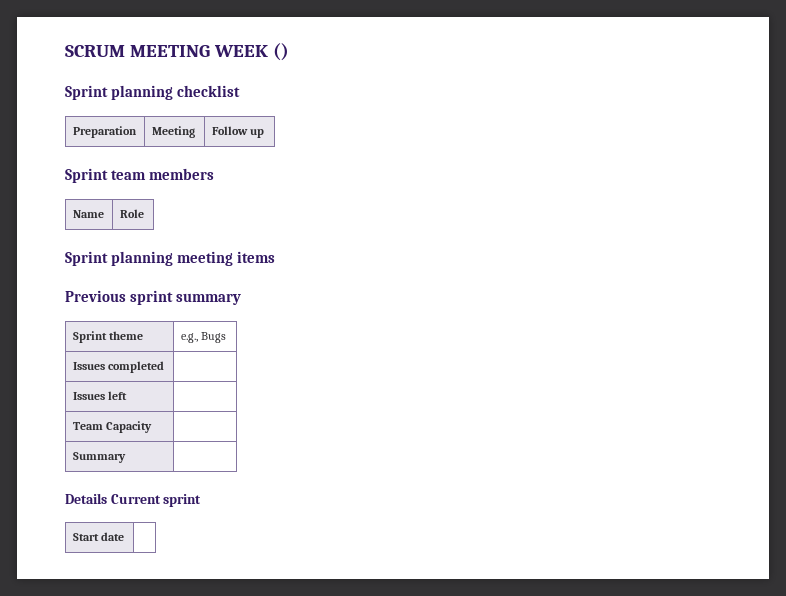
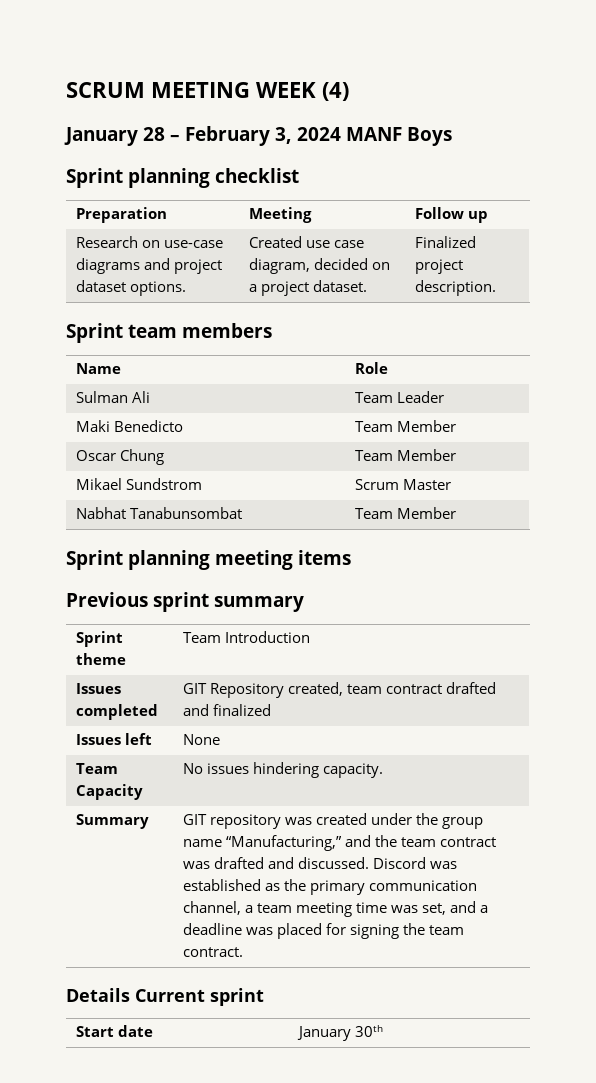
[273,43,290,61] () -> [322,82,349,101] [64,126,452,146] (4) // January 28 – February 3, 2024 MANF Boys
(265, 133) none -> [76,236,224,248] [76,258,223,274] [76,280,187,296] [249,236,365,248] [249,258,391,274] [249,280,368,296] [415,236,477,248] [415,259,464,274] [415,280,497,296] // Research on use-case diagrams and project dataset options. | Created use case diagram, decided on a project dataset. | Finalized project description.
(144, 213) none -> [76,391,151,403] [355,391,445,403] [76,420,184,432] [355,420,457,432] [76,449,165,465] [355,449,457,461] [76,478,203,490] [355,479,452,490] [76,507,243,519] [355,507,457,519] // Sulman Ali | Team Leader // Maki Benedicto | Team Member // Oscar Chung | Team Member // Mikael Sundstrom | Scrum Master // Nabhat Tanabunsombat | Team Member
[180,332,227,343] e.g., Bugs -> [183,631,311,643] Team Introduction
(165, 367) none -> [183,682,497,698] [183,704,272,716] GIT Repository created, team contract drafted and finalized
(128, 395) | -> [183,734,221,745] | None
[72,452,126,463] // Summary | -> [183,762,384,778] [76,814,150,829] [183,813,484,829] [183,835,497,851] [183,857,458,869] [183,879,478,895] [183,901,489,917] [183,923,465,939] [183,947,244,957] No issues hindering capacity. // Summary | GIT repository was created under the group name “Manufacturing,” and the team contract was drafted and discussed. Discord was established as the primary communication channel, a team meeting time was set, and a deadline was placed for signing the team contract.
(125, 536) none -> [297,1025,384,1041] January 30th

